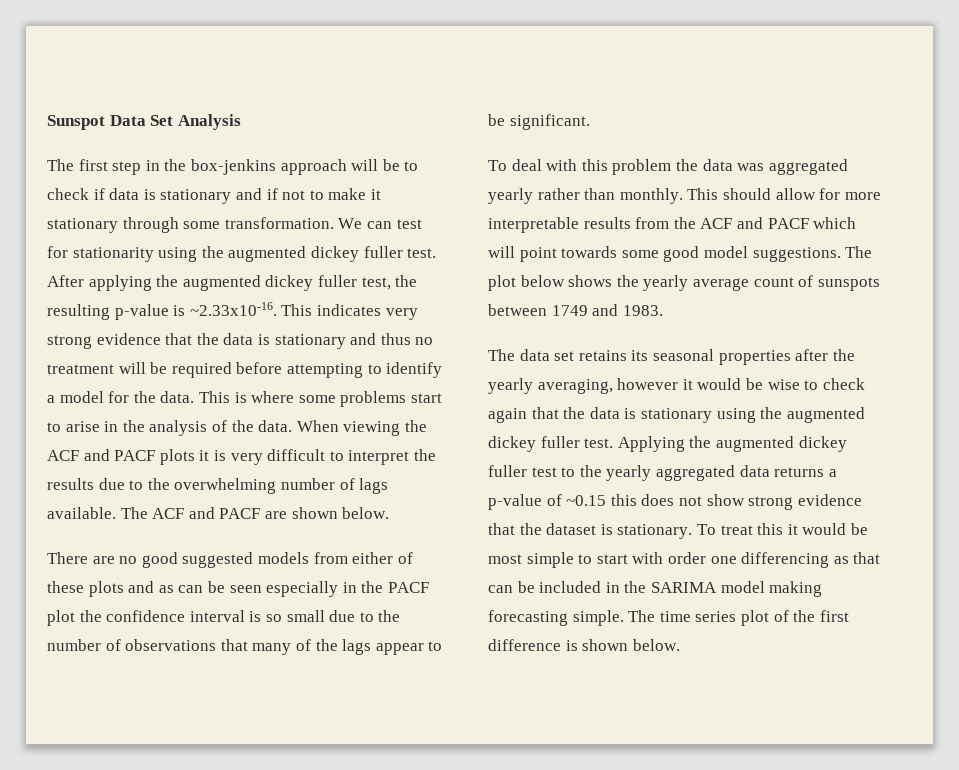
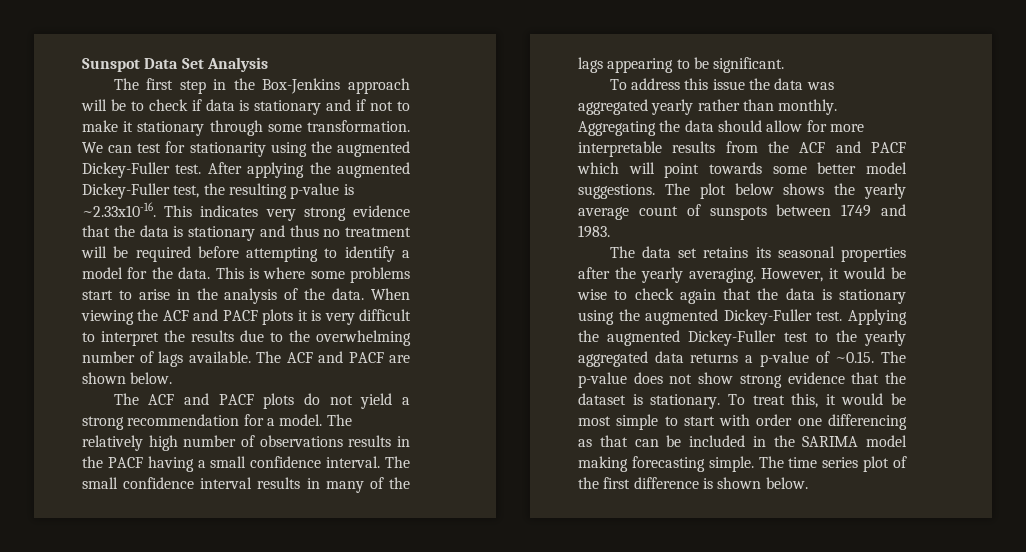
[190,159,276,175] box-jenkins -> [262,78,341,94] Box-Jenkins
[310,246,403,262] dickey fuller -> [82,162,170,178] Dickey-Fuller
[265,275,357,291] dickey fuller -> [82,183,170,199] Dickey-Fuller
[47,552,413,568] [47,581,429,597] [47,610,401,626] [47,639,248,651] There are no good suggested models from either of these plots and as can be seen especially in the PACF plot the confidence interval is so small due to the number of observations that -> [113,393,410,409] [82,414,352,430] [82,435,410,451] [82,456,410,472] [82,477,320,489] The ACF and PACF plots do not yield a strong recommendation for a model. The relatively high number of observations results in the PACF having a small confidence interval. The small confidence interval results in
[375,643,424,655] appear -> [607,58,674,73] appearing
[511,159,672,175] deal with this problem -> [630,78,745,90] address this issue
[687,188,719,200] This -> [578,120,714,136] Aggregating the data
[663,246,700,262] good -> [817,162,857,174] better
[537,378,679,394] averaging, however -> [688,268,824,283] averaging. However,
[488,436,580,452] dickey fuller -> [723,309,812,325] Dickey-Fuller
[798,436,847,452] [488,465,527,477] dickey fuller -> [688,330,777,346] Dickey-Fuller
[566,494,637,506] ~0.15 this -> [835,351,906,363] [578,372,627,388] ~0.15. The p-value
[757,523,784,535] this -> [791,393,819,408] this,

